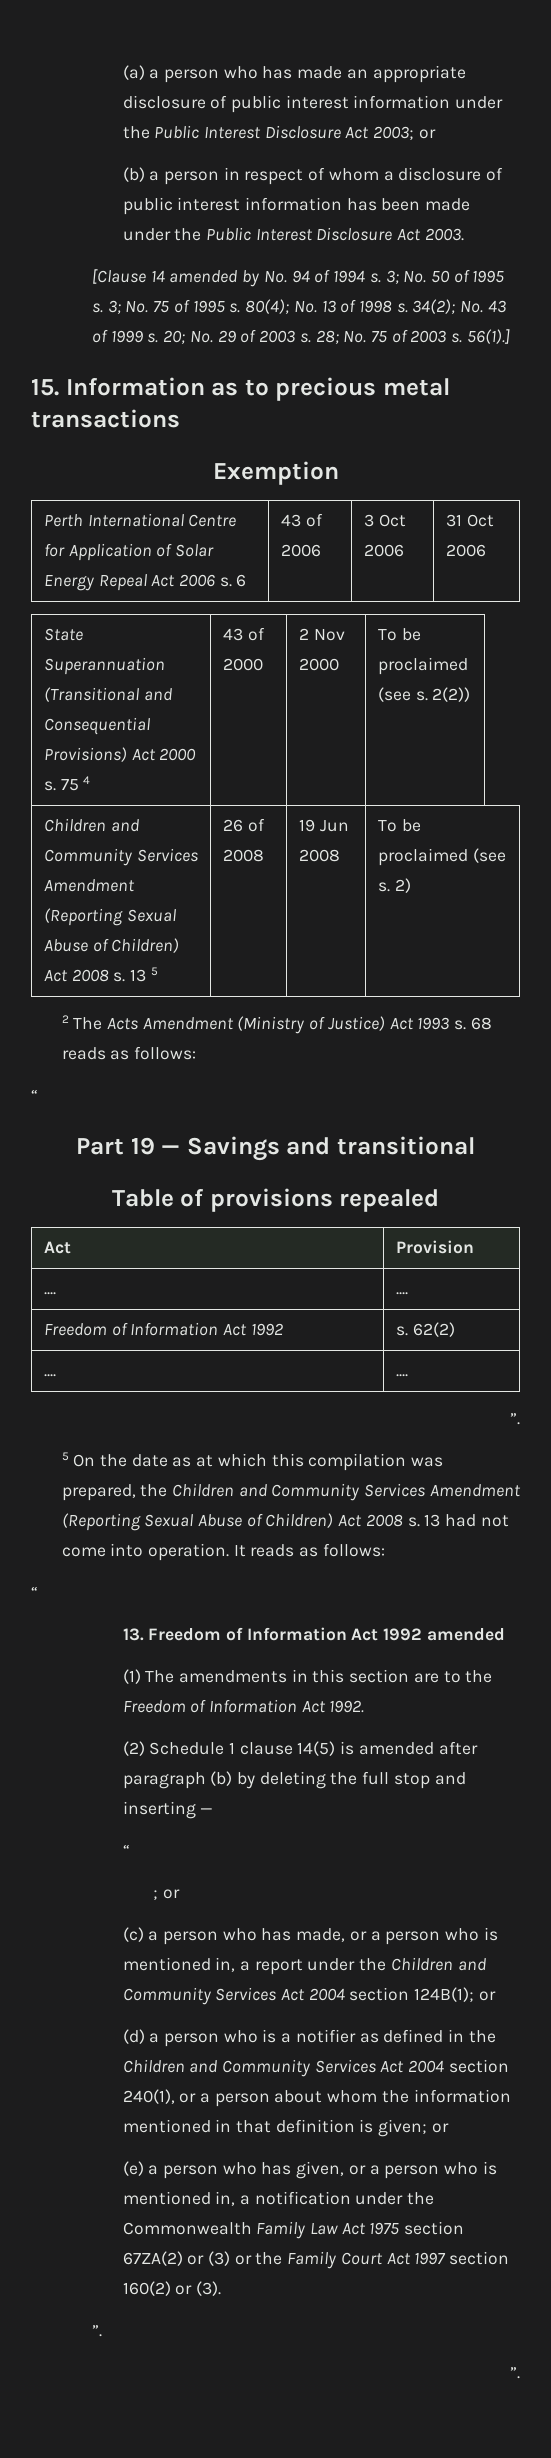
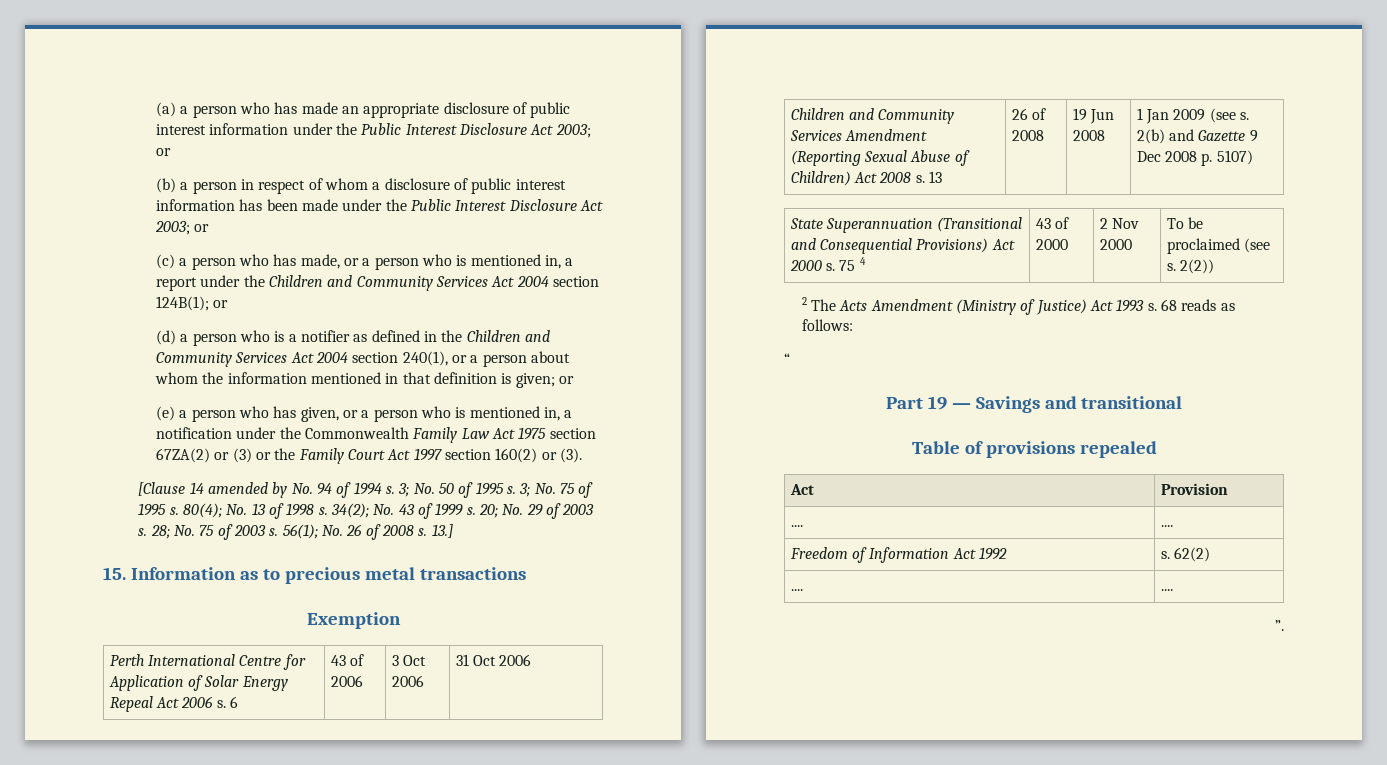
[424,228,464,241] [92,269,505,287] [92,299,506,314] [92,329,510,344] [31,377,451,401] [31,409,180,428] [212,461,339,485] [43,513,237,527] [43,543,215,561] [43,574,247,591] [280,513,323,527] [280,544,321,557] [363,514,406,527] [363,544,404,557] [445,514,494,527] [445,544,486,557] [43,628,83,641] [43,657,165,675] [43,687,172,702] [43,717,150,735] [43,747,197,762] [43,776,91,791] [222,627,265,641] [222,658,263,671] [298,628,345,641] [298,658,339,671] [377,628,421,641] [377,657,468,675] [377,687,471,702] [43,818,139,832] [43,848,198,866] [43,879,135,892] [43,908,176,926] [43,938,180,953] [43,967,158,982] [222,818,265,832] [222,849,264,862] [298,819,349,832] [298,849,340,862] [377,819,421,832] [377,848,506,866] [377,878,411,893] [61,1015,492,1034] [61,1046,196,1060] [31,1090,38,1101] [75,1136,476,1161] [111,1188,440,1212] [43,1241,71,1254] [395,1240,474,1254] [43,1292,56,1295] [395,1292,408,1295] [43,1322,283,1336] [395,1322,455,1337] [43,1374,56,1377] [395,1374,408,1377] [510,1413,520,1425] [61,1452,444,1471] [61,1483,521,1501] [61,1513,509,1531] [61,1543,385,1561] [31,1587,38,1598] [122,1627,505,1641] [122,1669,493,1684] [122,1699,365,1713] [122,1741,478,1756] [122,1771,466,1789] [122,1801,214,1819] [122,1845,130,1856] [153,1890,159,1900] 2003. // [Clause 14 amended by No. 94 of 1994 s. 3; No. 50 of 1995 s. 3; No. 75 of 1995 s. 80(4); No. 13 of 1998 s. 34(2); No. 43 of 1999 s. 20; No. 29 of 2003 s. 28; No. 75 of 2003 s. 56(1).] // 15. Information as to precious metal transactions // Exemption // Perth International Centre for Application of Solar Energy Repeal Act 2006 s. 6 | 43 of 2006 | 3 Oct 2006 | 31 Oct 2006 // State Superannuation (Transitional and Consequential Provisions) Act 2000 s. 75 4 | 43 of 2000 | 2 Nov 2000 | To be proclaimed (see s. 2(2)) // Children and Community Services Amendment (Reporting Sexual Abuse of Children) Act 2008 s. 13 5 | 26 of 2008 | 19 Jun 2008 | To be proclaimed (see s. 2) // 2 The Acts Amendment (Ministry of Justice) Act 1993 s. 68 reads as follows: // “ // Part 19 — Savings and transitional // Table of provisions repealed // Act | Provision // .... | .... // Freedom of Information Act 1992 | s. 62(2) // .... | .... // ”. // 5 On the date as at which this compilation was prepared, the Children and Community Services Amendment (Reporting Sexual Abuse of Children) Act 2008 s. 13 had not come into operation. It reads as follows: // “ // 13. Freedom of Information Act 1992 amended // (1) The amendments in this section are to the Freedom of Information Act 1992. // (2) Schedule 1 clause 14(5) is amended after paragraph (b) by deleting the full stop and inserting — // “ // ; -> [155,221,191,235] 2003;
[92,2325,103,2337] ”. -> [138,482,594,498] [138,503,595,519] [138,524,453,540] [103,567,526,584] [306,612,401,629] [109,654,306,670] [108,675,288,691] [109,696,239,712] [330,654,365,666] [330,675,363,687] [391,655,427,666] [391,675,424,687] [455,654,532,666] [790,108,955,124] [789,129,928,141] [790,150,970,166] [790,171,943,186] [1011,108,1047,120] [1011,130,1044,141] [1072,108,1115,124] [1072,130,1105,141] [1136,108,1250,124] [1136,129,1258,144] [1136,150,1253,166] [789,217,1023,233] [790,238,1015,254] [789,257,866,271] [1035,217,1070,229] [1035,239,1068,250] [1099,218,1140,229] [1099,239,1132,250] [1166,217,1204,229] [1166,238,1271,254] [1166,259,1215,274] [801,297,1235,315] [801,319,853,331] [784,353,790,365] [885,396,1183,413] [911,441,1157,458] [789,484,814,495] [1160,483,1228,495] [790,525,803,527] [1160,525,1173,527] [789,547,1008,563] [1160,547,1211,562] [790,589,803,591] [1160,589,1173,591] [Clause 14 amended by No. 94 of 1994 s. 3; No. 50 of 1995 s. 3; No. 75 of 1995 s. 80(4); No. 13 of 1998 s. 34(2); No. 43 of 1999 s. 20; No. 29 of 2003 s. 28; No. 75 of 2003 s. 56(1); No. 26 of 2008 s. 13.] // 15. Information as to precious metal transactions // Exemption // Perth International Centre for Application of Solar Energy Repeal Act 2006 s. 6 | 43 of 2006 | 3 Oct 2006 | 31 Oct 2006 // Children and Community Services Amendment (Reporting Sexual Abuse of Children) Act 2008 s. 13 | 26 of 2008 | 19 Jun 2008 | 1 Jan 2009 (see s. 2(b) and Gazette 9 Dec 2008 p. 5107) // State Superannuation (Transitional and Consequential Provisions) Act 2000 s. 75 4 | 43 of 2000 | 2 Nov 2000 | To be proclaimed (see s. 2(2)) // 2 The Acts Amendment (Ministry of Justice) Act 1993 s. 68 reads as follows: // “ // Part 19 — Savings and transitional // Table of provisions repealed // Act | Provision // .... | .... // Freedom of Information Act 1992 | s. 62(2) // .... | ....

